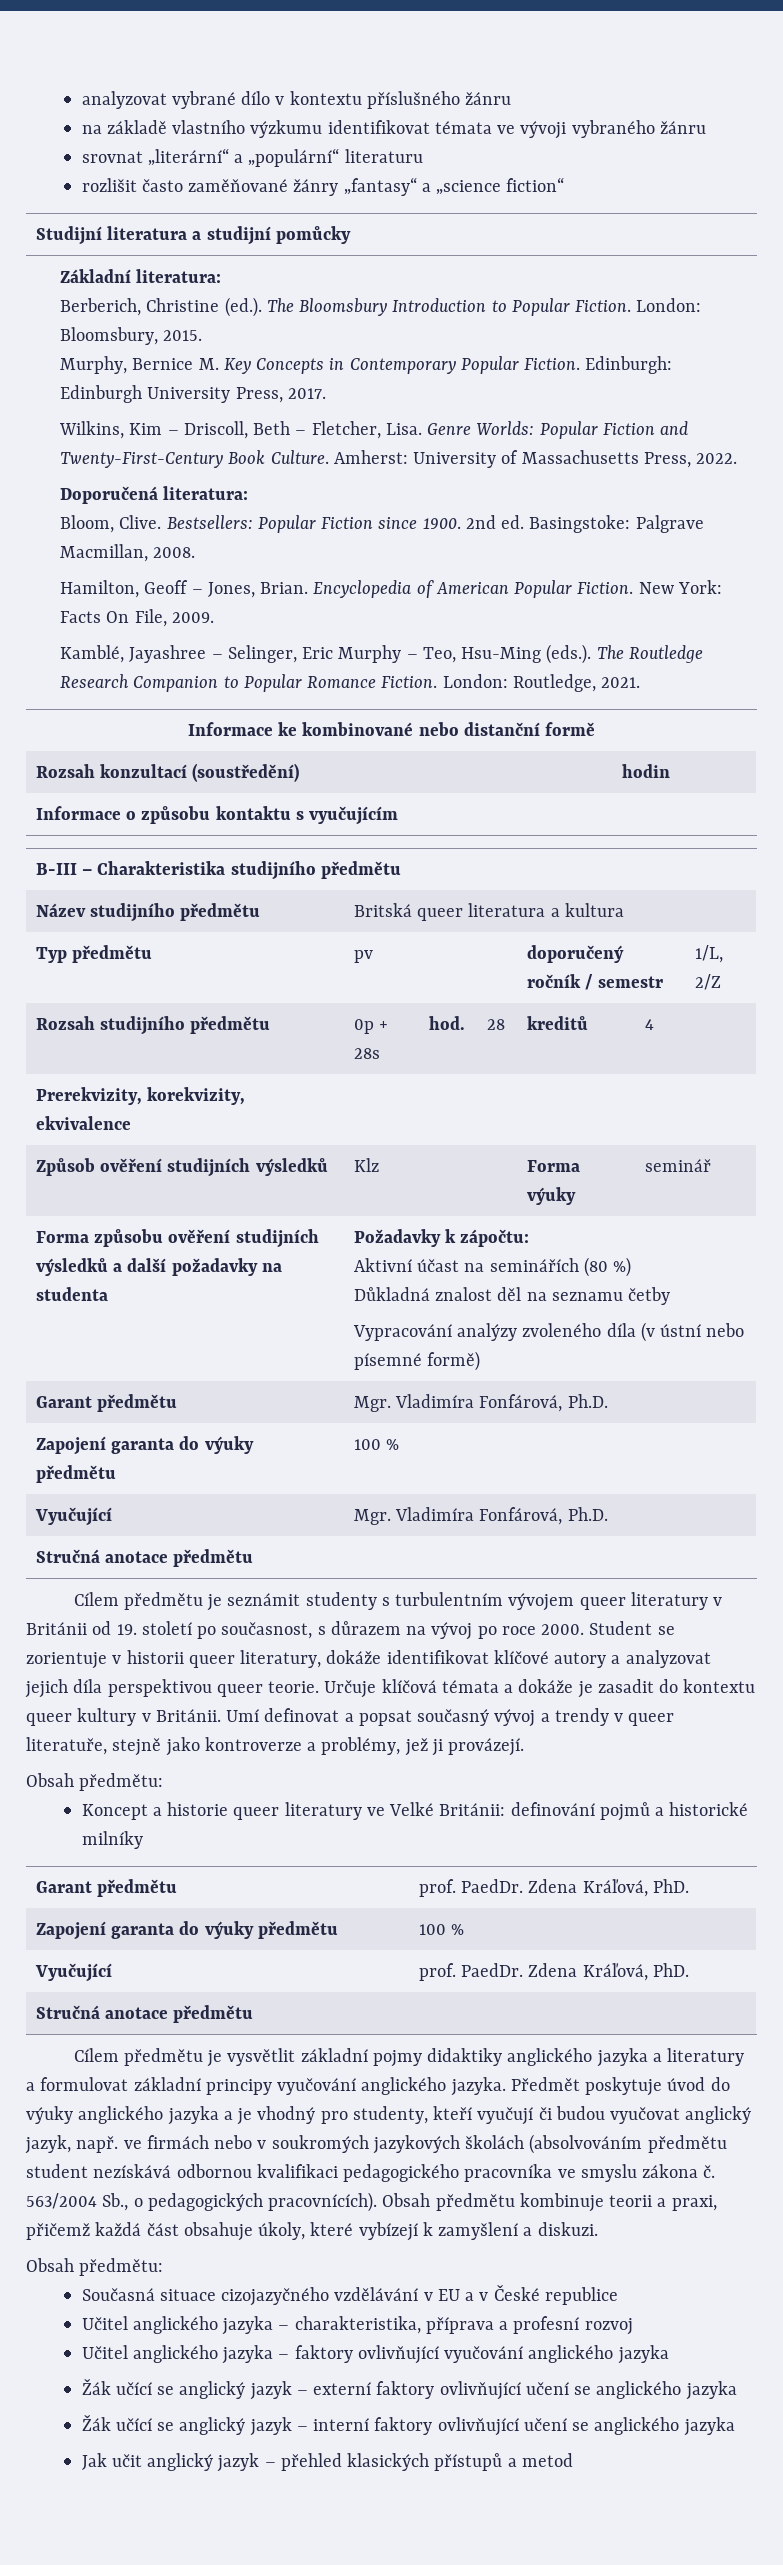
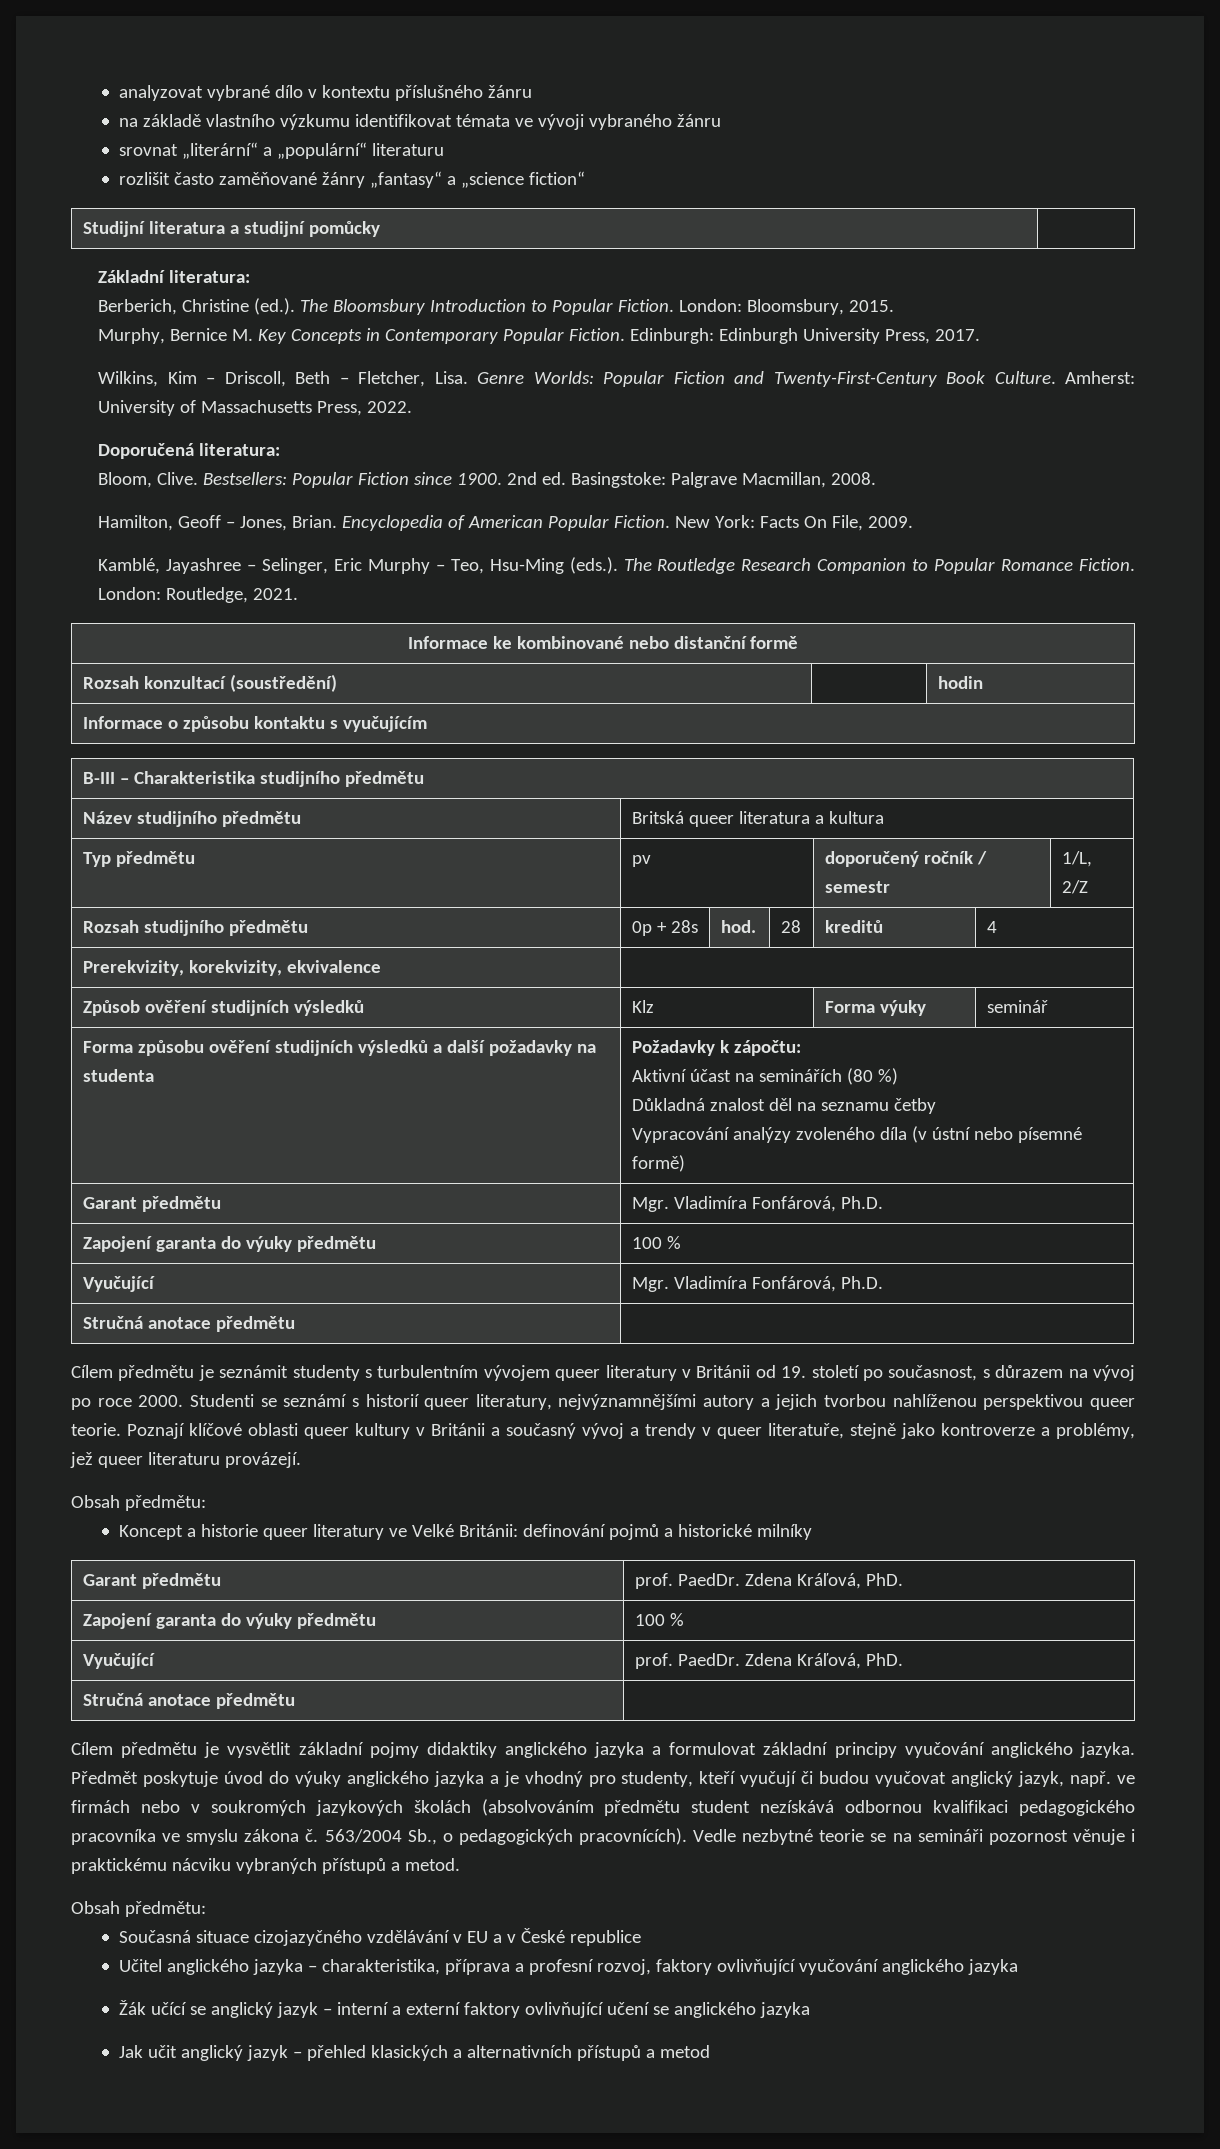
[589,1621,675,1635] [26,1650,711,1669] [25,1679,756,1698] [26,1708,412,1726] Student se zorientuje v historii queer literatury, dokáže identifikovat klíčové autory a analyzovat jejich díla perspektivou queer teorie. Určuje klíčová témata a dokáže je zasadit do kontextu queer kultury v Británii. Umí definovat a popsat -> [189,1394,1135,1410] [71,1423,500,1439] Studenti se seznámí s historií queer literatury, nejvýznamnějšími autory a jejich tvorbou nahlíženou perspektivou queer teorie. Poznají klíčové oblasti queer kultury v Británii a
[431,1739,443,1756] ji -> [97,1452,220,1468] queer literaturu
[667,2048,745,2066] [26,2082,35,2091] literatury a -> (662, 1750) none
[382,2193,717,2212] [26,2222,598,2241] Obsah předmětu kombinuje teorii a praxi, přičemž každá část obsahuje úkoly, které vybízejí k zamyšlení a diskuzi. -> [693,1829,1135,1845] [71,1858,460,1874] Vedle nezbytné teorie se na semináři pozornost věnuje i praktickému nácviku vybraných přístupů a metod.
[584,2318,633,2335] [81,2345,290,2364] rozvoj // Učitel anglického jazyka – -> [596,1959,651,1975] rozvoj,
(308, 2392) none -> [336,2002,401,2015] interní a
[81,2415,735,2436] // Žák učící se anglický jazyk – interní faktory ovlivňující učení se anglického jazyka -> (810, 2010) none
(430, 2462) none -> [452,2045,572,2058] a alternativních

